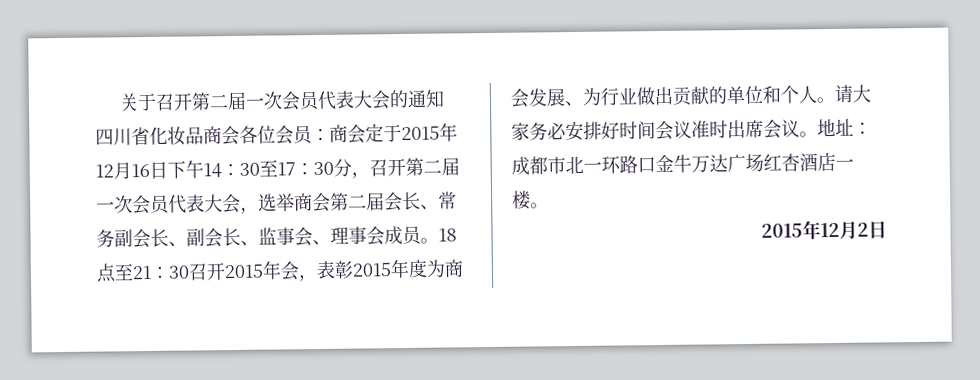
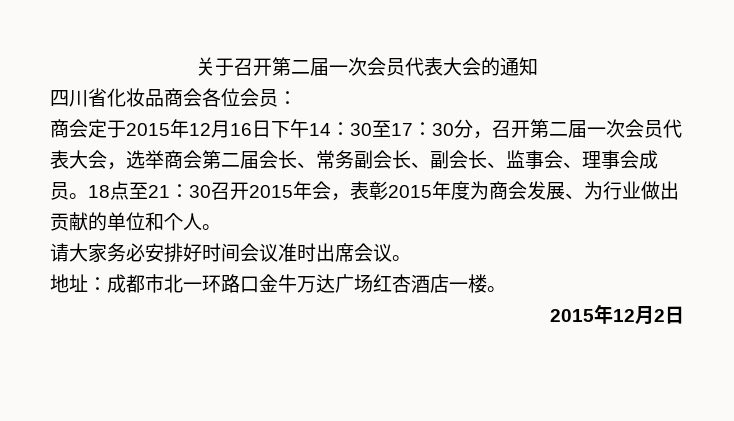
(330, 135) none -> (297, 98) //
(836, 100) none -> (221, 227) //
(818, 134) none -> (411, 258) //

